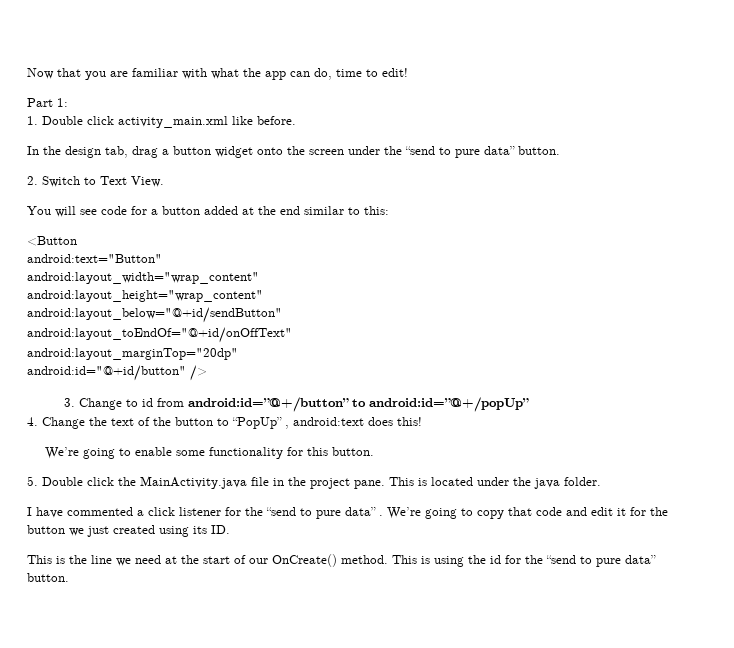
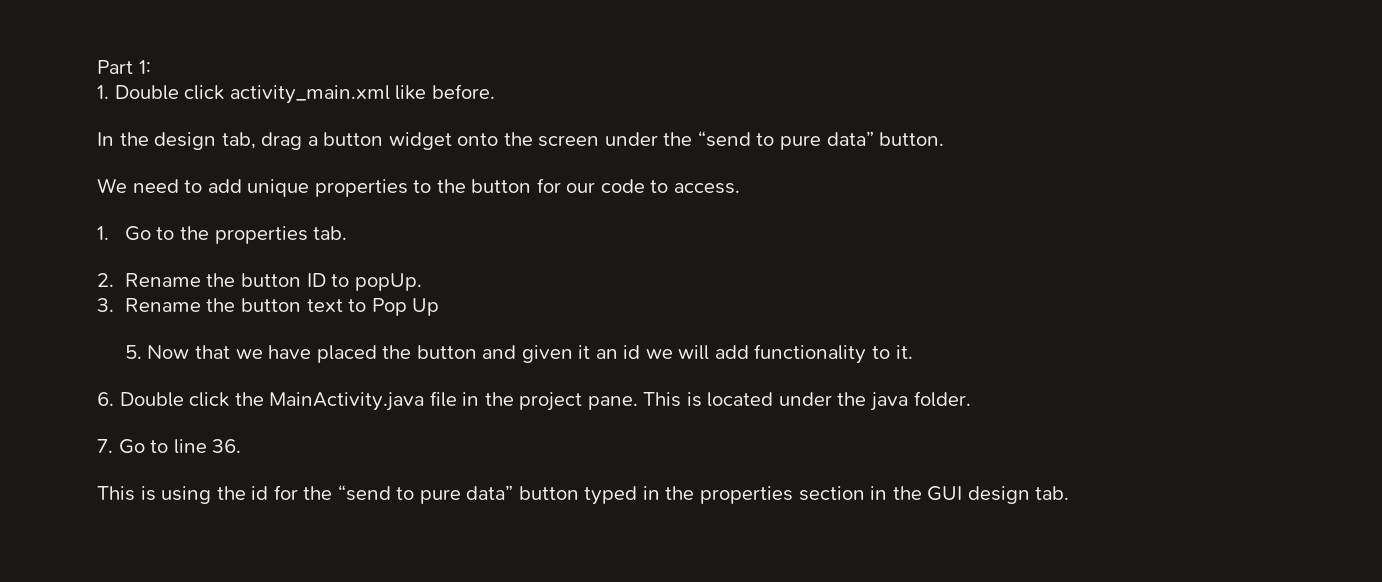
[27,68,408,80] Now that you are familiar with what the app can do, time to edit! // -> (97, 67) none
[27,176,164,187] [27,206,389,217] [27,236,77,246] [27,254,162,263] [27,272,259,284] [27,290,263,302] [27,307,282,323] [27,327,292,343] [27,348,238,360] [27,365,207,381] [63,397,529,412] [27,417,422,429] [45,447,375,459] [27,476,38,486] 2. Switch to Text View. // You will see code for a button added at the end similar to this: // <Button // android:text="Button" // android:layout_width="wrap_content" // android:layout_height="wrap_content" // android:layout_below="@+id/sendButton" // android:layout_toEndOf="@+id/onOffText" // android:layout_marginTop="20dp" // android:id="@+id/button" /> // 3. Change to id from android:id=”@+/button” to android:id=”@+/popUp” // 4. Change the text of the button to “PopUp” , android:text does this! // We’re going to enable some functionality for this button. // 5. -> [97,178,740,197] [97,226,348,244] [97,273,422,291] [97,298,440,316] [124,344,913,364] [97,392,114,406] We need to add unique properties to the button for our code to access. // 1. Go to the properties tab. // 2. Rename the button ID to popUp. // 3. Rename the button text to Pop Up // 5. Now that we have placed the button and given it an id we will add functionality to it. // 6.
[27,507,668,519] [27,525,230,537] [27,554,388,567] I have commented a click listener for the “send to pure data” . We’re going to copy that code and edit it for the button we just created using its ID. // This is the line we need at the start of our OnCreate() method. -> [97,439,242,454] 7. Go to line 36. //
[27,573,69,582] button. -> [518,486,1070,505] button typed in the properties section in the GUI design tab.

